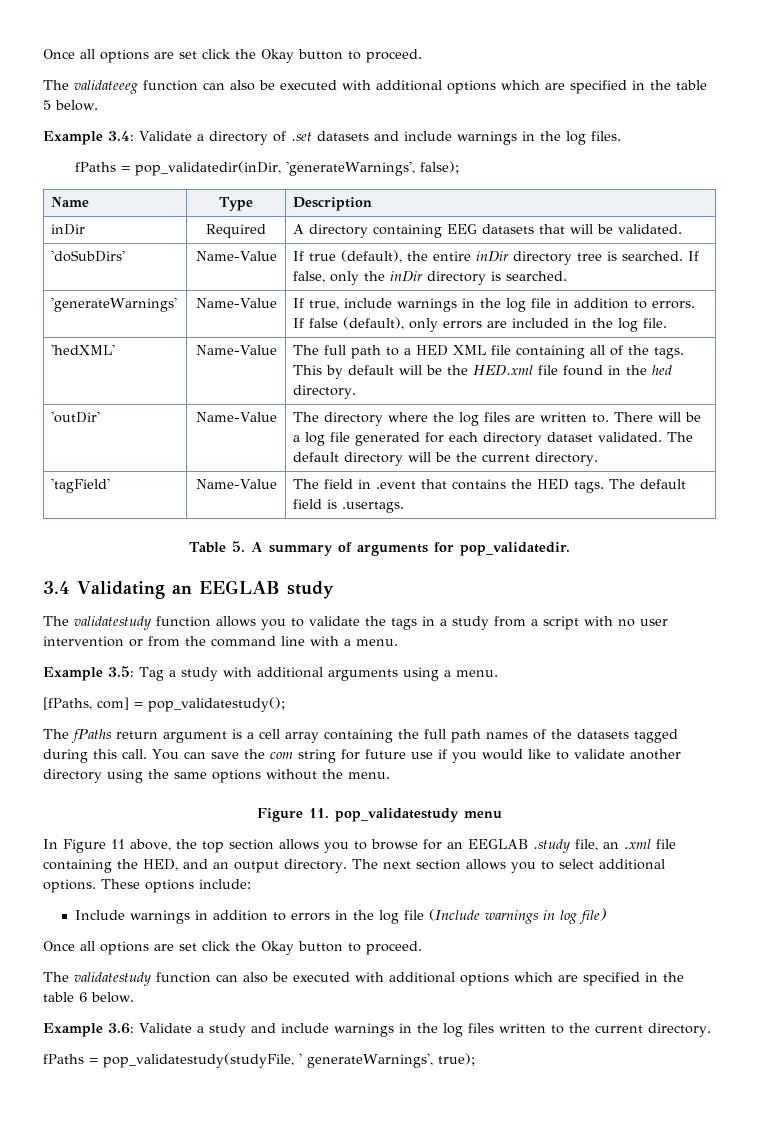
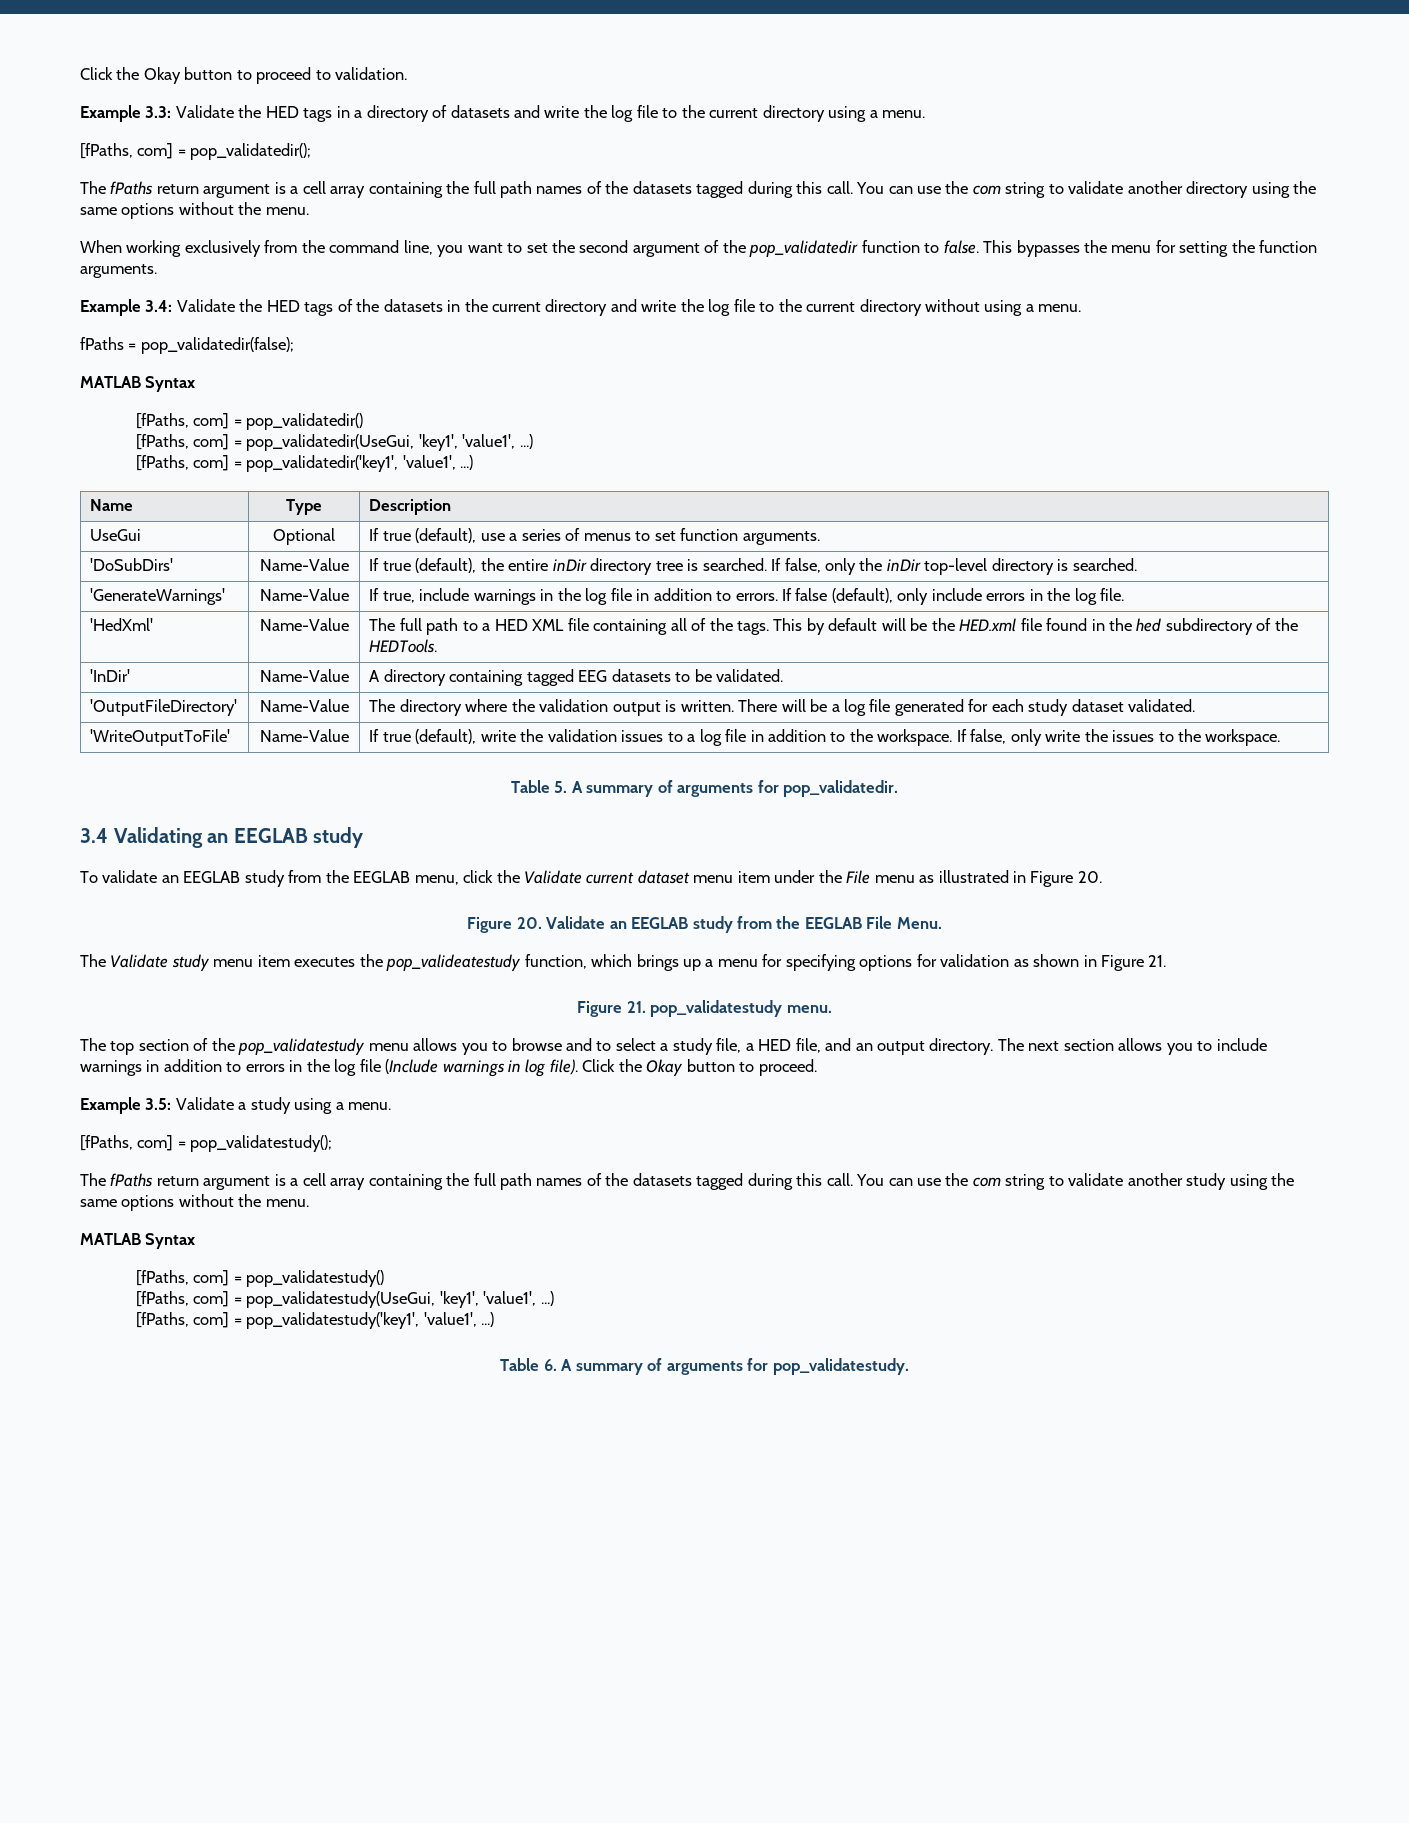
[43,49,422,63] [43,80,707,94] [43,100,98,111] [43,131,621,145] [75,161,460,176] [51,197,90,207] [219,197,254,211] [293,197,373,211] [51,224,86,235] [206,224,266,238] [293,224,683,238] [51,250,126,262] Once all options are set click the Okay button to proceed. // The validateeeg function can also be executed with additional options which are specified in the table 5 below. // Example 3.4: Validate a directory of .set datasets and include warnings in the log files. // fPaths = pop_validatedir(inDir, 'generateWarnings', false); // Name | Type | Description // inDir | Required | A directory containing EEG datasets that will be validated. // 'doSubDirs' -> [80,67,408,84] [80,105,926,122] [80,143,312,160] [80,181,1317,198] [80,202,309,219] [80,240,1318,257] [80,264,157,278] [80,299,1082,316] [80,337,294,354] [80,376,196,392] [135,413,364,430] [135,434,533,451] [135,455,474,472] [90,499,134,511] [286,499,323,515] [369,499,452,515] [90,529,142,541] [273,528,335,545] [369,528,820,545] [90,558,174,571] Click the Okay button to proceed to validation. // Example 3.3: Validate the HED tags in a directory of datasets and write the log file to the current directory using a menu. // [fPaths, com] = pop_validatedir(); // The fPaths return argument is a cell array containing the full path names of the datasets tagged during this call. You can use the com string to validate another directory using the same options without the menu. // When working exclusively from the command line, you want to set the second argument of the pop_validatedir function to false. This bypasses the menu for setting the function arguments. // Example 3.4: Validate the HED tags of the datasets in the current directory and write the log file to the current directory without using a menu. // fPaths = pop_validatedir(false); // MATLAB Syntax // [fPaths, com] = pop_validatedir() // [fPaths, com] = pop_validatedir(UseGui, 'key1', 'value1', ...) // [fPaths, com] = pop_validatedir('key1', 'value1', ...) // Name | Type | Description // UseGui | Optional | If true (default), use a series of menus to set function arguments. // 'DoSubDirs'
(424, 276) none -> [924,558,988,575] top-level
[51,297,178,312] 'generateWarnings' -> [90,588,226,605] 'GenerateWarnings'
[443,318,570,329] errors are included -> [931,588,1026,601] include errors
[51,344,116,355] 'hedXML' -> [90,618,154,631] 'HedXml'
[293,385,357,399] [51,411,101,423] directory. // 'outDir' -> [1165,618,1298,635] [369,639,438,653] [90,669,131,682] [259,669,349,682] [369,669,784,686] [90,699,238,716] subdirectory of the HEDTools. // 'InDir' | Name-Value | A directory containing tagged EEG datasets to be validated. // 'OutputFileDirectory'
[459,412,610,426] log files are written to. -> [539,699,734,716] validation output is written.
[483,432,543,446] directory -> [1028,699,1069,716] study
[667,432,694,442] [293,452,599,466] [51,478,111,493] [195,479,277,489] [293,479,687,493] [293,499,405,513] The default directory will be the current directory. // 'tagField' | Name-Value | The field in .event that contains the HED tags. The default field is .usertags. -> [90,729,231,746] [259,729,349,742] [369,729,1281,746] // 'WriteOutputToFile' | Name-Value | If true (default), write the validation issues to a log file in addition to the workspace. If false, only write the issues to the workspace.
[43,616,668,630] [43,636,398,647] The validatestudy function allows you to validate the tags in a study from a script with no user intervention or from the command line with a menu. -> [80,870,1102,887] [467,916,942,933] [80,954,1167,971] [577,1000,832,1017] [80,1038,1267,1055] [80,1059,817,1077] To validate an EEGLAB study from the EEGLAB menu, click the Validate current dataset menu item under the File menu as illustrated in Figure 20. // Figure 20. Validate an EEGLAB study from the EEGLAB File Menu. // The Validate study menu item executes the pop_valideatestudy function, which brings up a menu for specifying options for validation as shown in Figure 21. // Figure 21. pop_validatestudy menu. // The top section of the pop_validatestudy menu allows you to browse and to select a study file, a HED file, and an output directory. The next section allows you to include warnings in addition to errors in the log file (Include warnings in log file). Click the Okay button to proceed.
[139,667,398,681] Tag a study with additional arguments -> [175,1097,291,1114] Validate a study
[210,749,681,763] [43,769,390,783] [257,808,502,822] [43,839,676,853] [43,859,665,873] [43,879,251,893] [75,908,607,924] [43,941,422,955] [43,972,684,986] [43,992,134,1003] [43,1023,711,1037] [43,1053,475,1068] save the com string for future use if you would like to validate another directory using the same options without the menu. // Figure 11. pop_validatestudy menu // In Figure 11 above, the top section allows you to browse for an EEGLAB .study file, an .xml file containing the HED, and an output directory. The next section allows you to select additional options. These options include: // Include warnings in addition to errors in the log file (Include warnings in log file) // Once all options are set click the Okay button to proceed. // The validatestudy function can also be executed with additional options which are specified in the table 6 below. // Example 3.6: Validate a study and include warnings in the log files written to the current directory. // fPaths = pop_validatestudy(studyFile, ' generateWarnings', true); -> [916,1173,1295,1190] [80,1194,309,1211] [80,1233,196,1249] [135,1270,385,1287] [135,1291,554,1308] [135,1312,495,1329] [500,1358,909,1375] use the com string to validate another study using the same options without the menu. // MATLAB Syntax // [fPaths, com] = pop_validatestudy() // [fPaths, com] = pop_validatestudy(UseGui, 'key1', 'value1', ...) // [fPaths, com] = pop_validatestudy('key1', 'value1', ...) // Table 6. A summary of arguments for pop_validatestudy.

